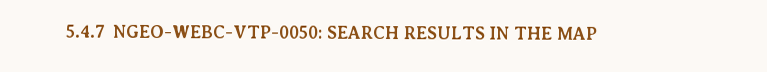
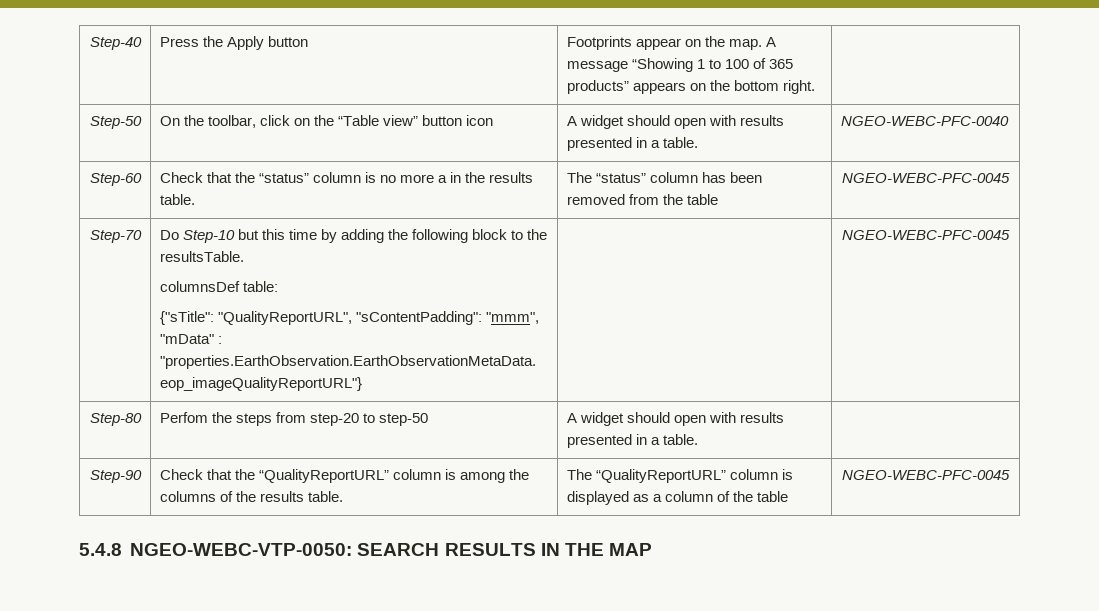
[65,24,106,38] 5.4.7 -> [89,37,142,50] [159,36,308,50] [566,36,776,50] [566,58,793,72] [566,80,815,94] [89,116,142,129] [159,115,494,128] [566,115,784,129] [566,137,698,151] [840,116,1009,126] [89,173,142,186] [159,172,534,183] [159,194,195,205] [566,172,762,183] [566,194,718,205] [842,173,1010,183] [89,230,142,243] [159,229,548,243] [159,251,244,262] [159,281,278,292] [159,311,539,325] [159,334,222,344] [159,355,536,369] [159,377,362,391] [842,230,1010,240] [89,413,142,426] [159,412,428,426] [566,412,784,426] [566,434,698,448] [89,470,142,483] [159,469,530,483] [159,491,343,502] [566,469,793,483] [566,491,788,505] [842,470,1010,480] [79,543,122,556] Step-40 | Press the Apply button | Footprints appear on the map. A message “Showing 1 to 100 of 365 products” appears on the bottom right. | // Step-50 | On the toolbar, click on the “Table view” button icon | A widget should open with results presented in a table. | NGEO-WEBC-PFC-0040 // Step-60 | Check that the “status” column is no more a in the results table. | The “status” column has been removed from the table | NGEO-WEBC-PFC-0045 // Step-70 | Do Step-10 but this time by adding the following block to the resultsTable. // columnsDef table: // {"sTitle": "QualityReportURL", "sContentPadding": "mmm", "mData" : "properties.EarthObservation.EarthObservationMetaData. eop_imageQualityReportURL"} | | NGEO-WEBC-PFC-0045 // Step-80 | Perfom the steps from step-20 to step-50 | A widget should open with results presented in a table. | // Step-90 | Check that the “QualityReportURL” column is among the columns of the results table. | The “QualityReportURL” column is displayed as a column of the table | NGEO-WEBC-PFC-0045 // 5.4.8

